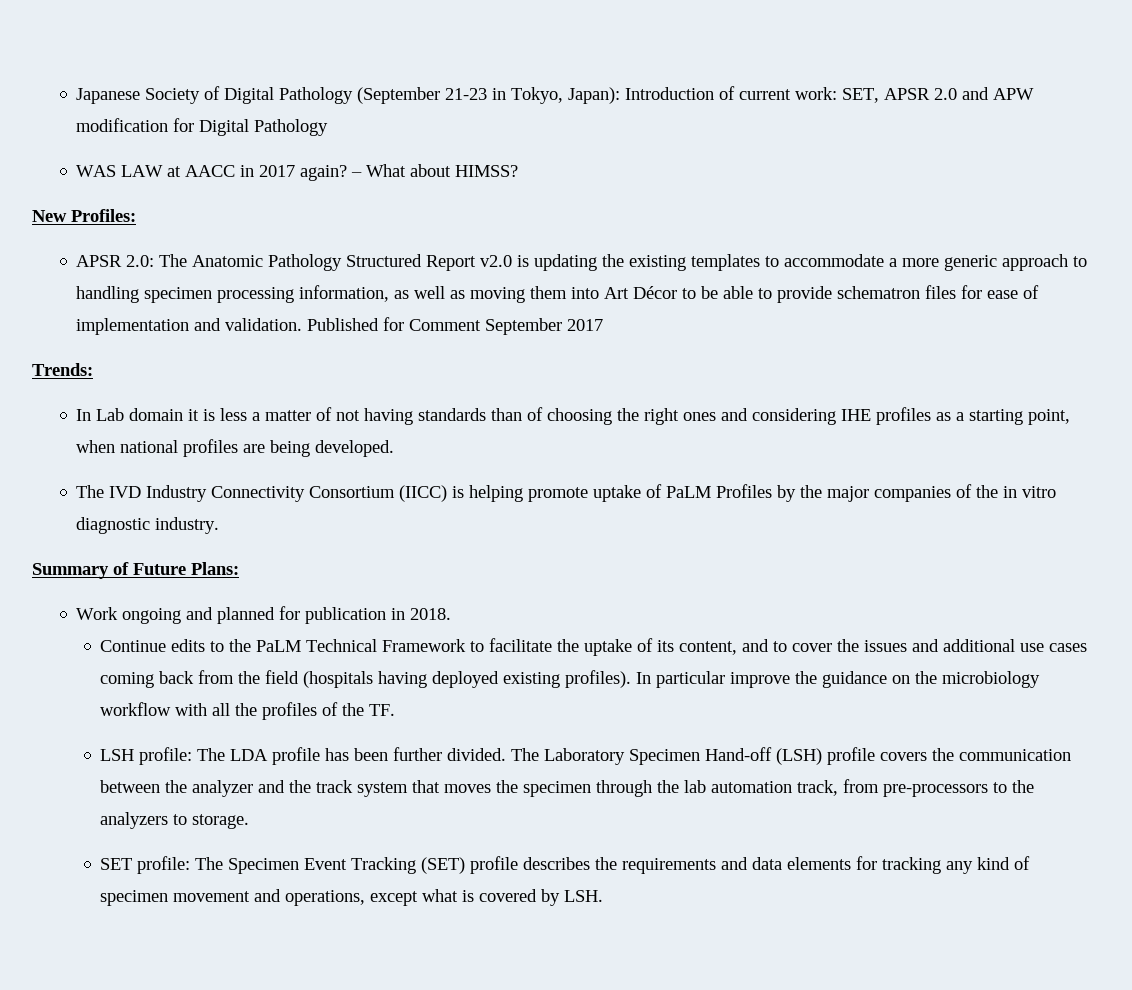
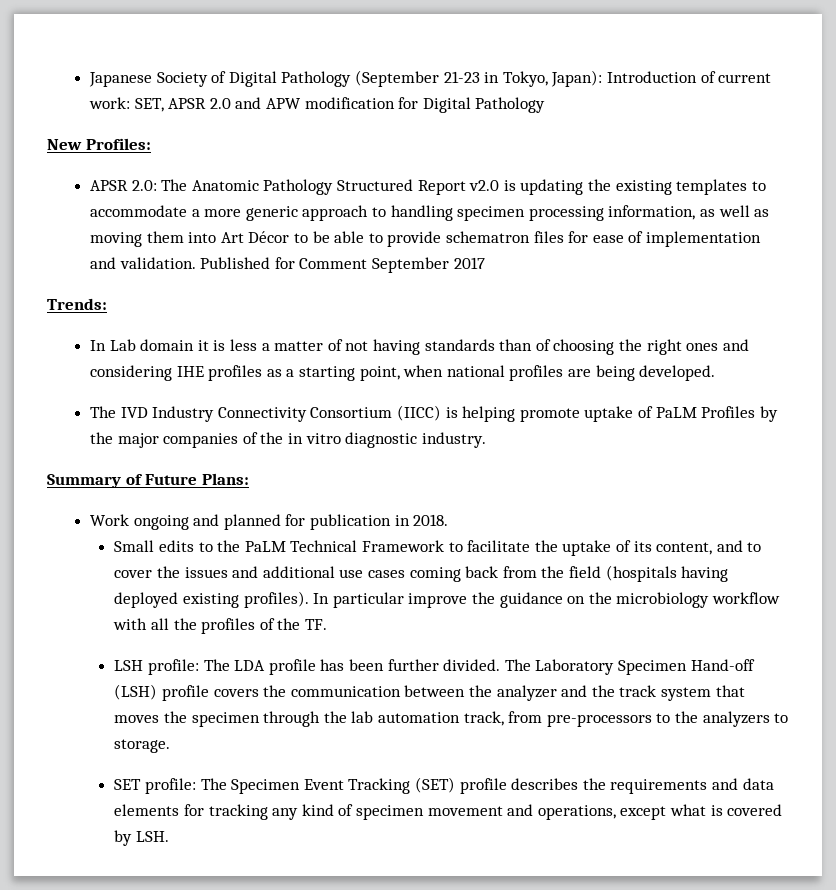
[76,164,519,181] // WAS LAW at AACC in 2017 again? – What about HIMSS? -> (546, 105) none
[100,640,167,652] Continue -> [114,540,155,552] Small

